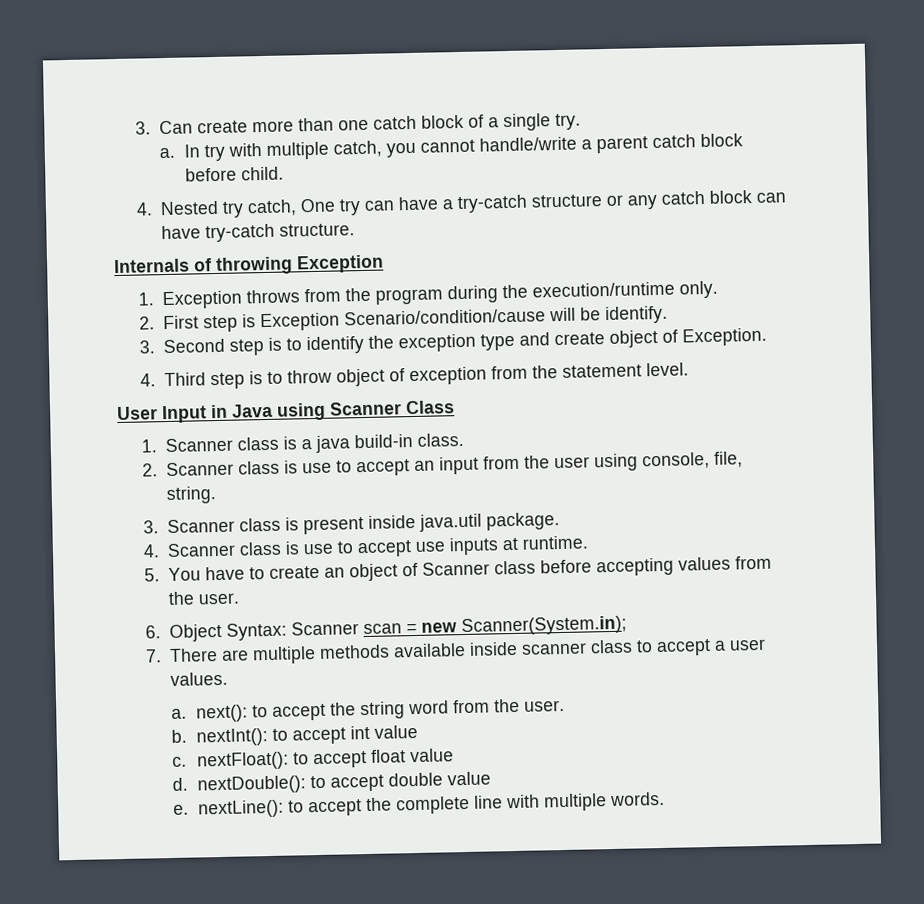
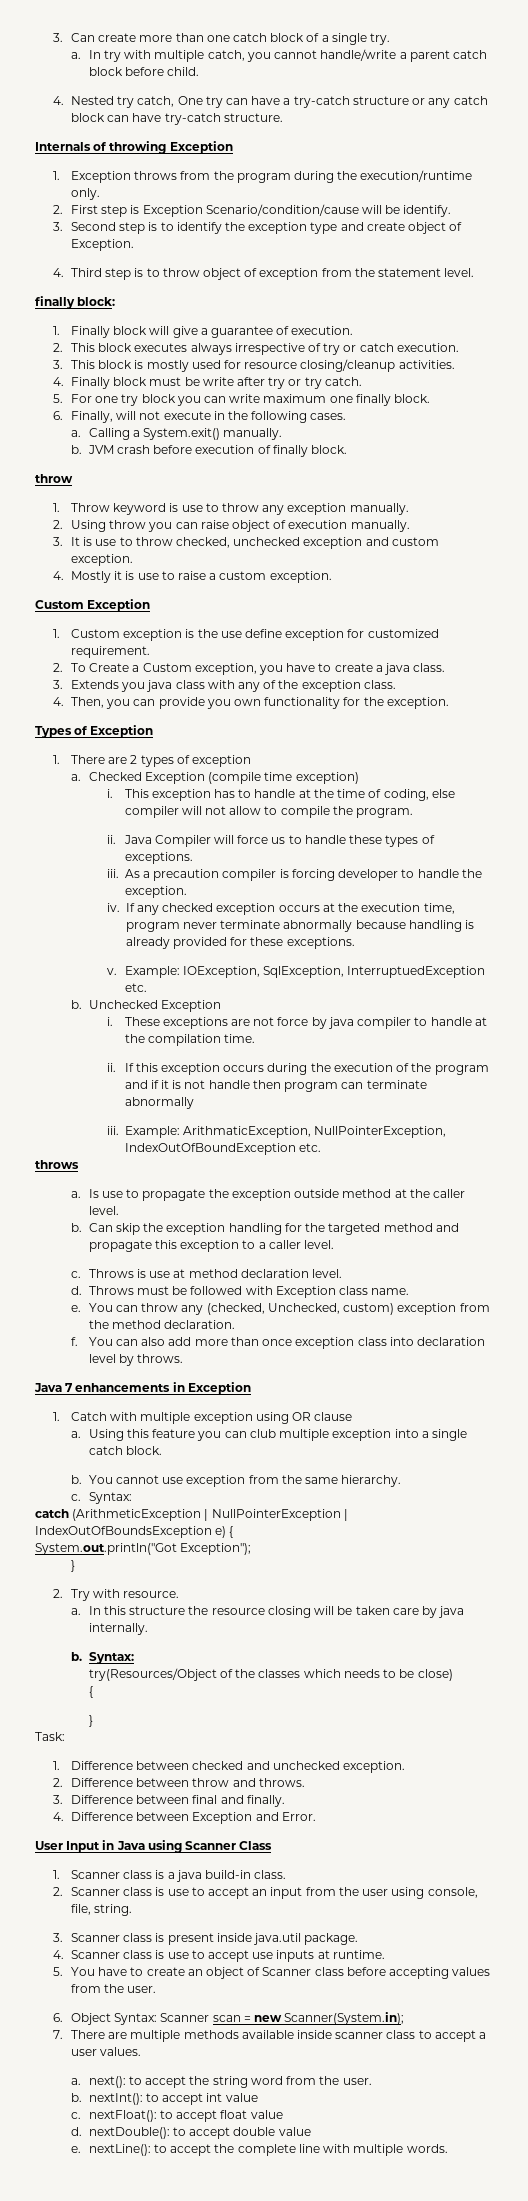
(690, 369) none -> [35,296,116,309] [52,326,354,338] [52,343,459,355] [52,359,455,372] [52,377,362,389] [52,394,431,406] [52,411,347,423] [70,428,283,440] [70,445,348,457] [35,474,73,483] [52,503,409,515] [52,520,410,532] [52,537,439,549] [70,554,133,566] [52,571,332,583] [35,599,151,612] [52,629,439,641] [70,646,150,658] [52,663,446,675] [52,680,396,692] [52,697,449,709] [35,725,154,738] [52,755,252,767] [70,772,359,784] [106,789,455,801] [124,806,414,818] [106,835,435,847] [124,852,193,864] [106,869,482,881] [124,886,187,898] [106,903,455,915] [125,920,475,932] [125,937,355,949] [106,966,486,978] [124,983,147,992] [70,1000,221,1012] [106,1017,487,1029] [124,1034,255,1046] [106,1063,489,1075] [124,1080,427,1092] [124,1097,194,1109] [106,1126,447,1138] [124,1143,321,1155] [35,1160,79,1169] [70,1189,466,1201] [88,1206,119,1215] [70,1223,459,1235] [88,1240,335,1252] [70,1269,343,1278] [70,1286,410,1298] [70,1303,490,1315] [88,1320,236,1329] [70,1337,486,1349] [88,1354,184,1366] [34,1382,251,1395] [52,1412,353,1424] [70,1429,468,1441] [88,1446,162,1455] [70,1475,402,1487] [70,1492,132,1504] [35,1509,348,1521] [35,1526,234,1538] [35,1543,252,1555] [70,1560,75,1572] [52,1589,180,1601] [70,1606,465,1618] [88,1623,148,1635] [70,1652,134,1664] [88,1668,453,1681] [88,1686,93,1698] [88,1715,93,1727] [35,1732,65,1741] [52,1761,406,1773] [52,1778,305,1787] [52,1795,285,1807] [52,1812,316,1824] // finally block: // 1. Finally block will give a guarantee of execution. // 2. This block executes always irrespective of try or catch execution. // 3. This block is mostly used for resource closing/cleanup activities. // 4. Finally block must be write after try or try catch. // 5. For one try block you can write maximum one finally block. // 6. Finally, will not execute in the following cases. // a. Calling a System.exit() manually. // b. JVM crash before execution of finally block. // throw // 1. Throw keyword is use to throw any exception manually. // 2. Using throw you can raise object of execution manually. // 3. It is use to throw checked, unchecked exception and custom exception. // 4. Mostly it is use to raise a custom exception. // Custom Exception // 1. Custom exception is the use define exception for customized requirement. // 2. To Create a Custom exception, you have to create a java class. // 3. Extends you java class with any of the exception class. // 4. Then, you can provide you own functionality for the exception. // Types of Exception // 1. There are 2 types of exception // a. Checked Exception (compile time exception) // i. This exception has to handle at the time of coding, else compiler will not allow to compile the program. // ii. Java Compiler will force us to handle these types of exceptions. // iii. As a precaution compiler is forcing developer to handle the exception. // iv. If any checked exception occurs at the execution time, program never terminate abnormally because handling is already provided for these exceptions. // v. Example: IOException, SqlException, InterruptuedException etc. // b. Unchecked Exception // i. These exceptions are not force by java compiler to handle at the compilation time. // ii. If this exception occurs during the execution of the program and if it is not handle then program can terminate abnormally // iii. Example: ArithmaticException, NullPointerException, IndexOutOfBoundException etc. // throws // a. Is use to propagate the exception outside method at the caller level. // b. Can skip the exception handling for the targeted method and propagate this exception to a caller level. // c. Throws is use at method declaration level. // d. Throws must be followed with Exception class name. // e. You can throw any (checked, Unchecked, custom) exception from the method declaration. // f. You can also add more than once exception class into declaration level by throws. // Java 7 enhancements in Exception // 1. Catch with multiple exception using OR clause // a. Using this feature you can club multiple exception into a single catch block. // b. You cannot use exception from the same hierarchy. // c. Syntax: // catch (ArithmeticException | NullPointerException | IndexOutOfBoundsException e) { // System.out.println("Got Exception"); // } // 2. Try with resource. // a. In this structure the resource closing will be taken care by java internally. // b. Syntax: // try(Resources/Object of the classes which needs to be close) // { // } // Task: // 1. Difference between checked and unchecked exception. // 2. Difference between throw and throws. // 3. Difference between final and finally. // 4. Difference between Exception and Error.

